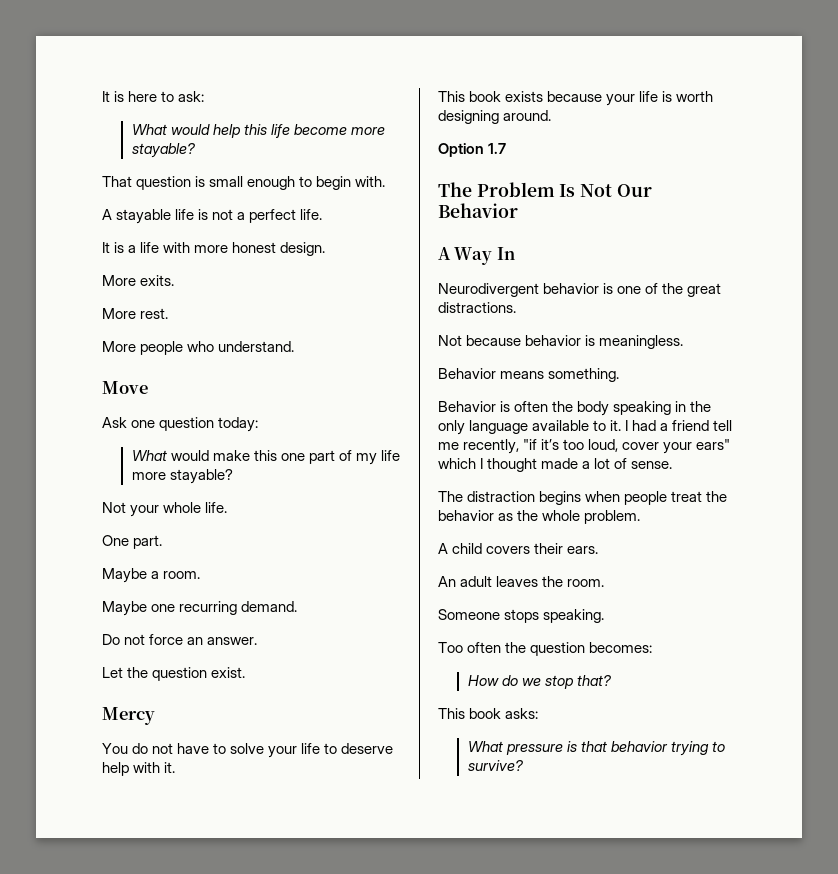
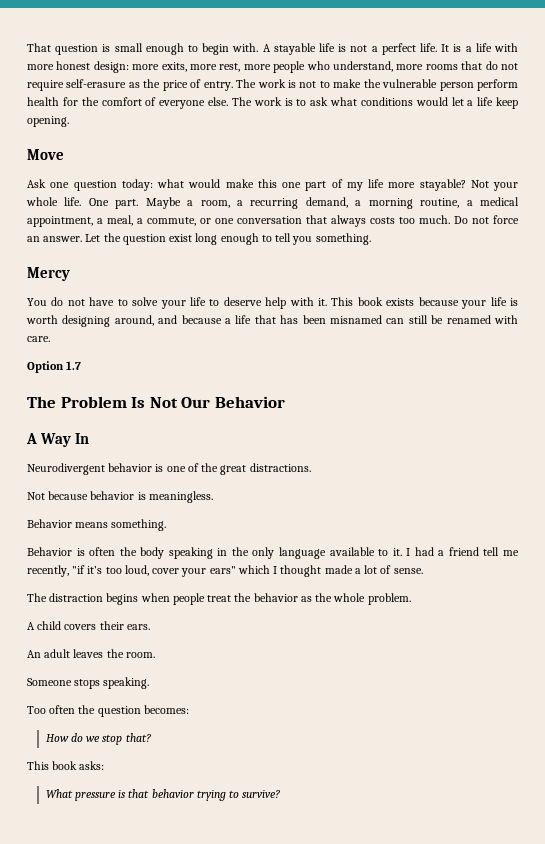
[102,91,205,102] [131,124,385,138] [131,143,196,158] It is here to ask: // What would help this life become more stayable? // -> (27, 47) none
(386, 181) // -> (259, 47) none
(323, 214) // -> (437, 47) none
[280,242,326,256] [102,275,175,286] [102,308,169,319] [102,341,295,355] design. // More exits. // More rest. // More people who understand. -> [93,61,518,73] [27,79,518,91] [27,97,518,109] [27,116,69,127] design: more exits, more rest, more people who understand, more rooms that do not require self-erasure as the price of entry. The work is not to make the vulnerable person perform health for the comfort of everyone else. The work is to ask what conditions would let a life keep opening.
[131,450,167,461] // What -> [157,179,184,188] what
(233, 476) // -> (466, 185) none
(228, 507) // -> (82, 201) none
(163, 542) // -> (139, 204) none
[163,571,201,579] [102,601,298,616] room. // Maybe one recurring demand. // -> [200,197,519,209] [27,215,450,227] room, a recurring demand, a morning routine, a medical appointment, a meal, a commute, or one conversation that always costs too much.
(258, 641) // -> (83, 239) none
[211,667,246,678] exist. -> [169,233,371,245] exist long enough to tell you something.
(176, 767) // -> (328, 302) none
[503,110,552,121] around. -> [114,315,518,326] [27,336,50,342] around, and because a life that has been misnamed can still be renamed with care.

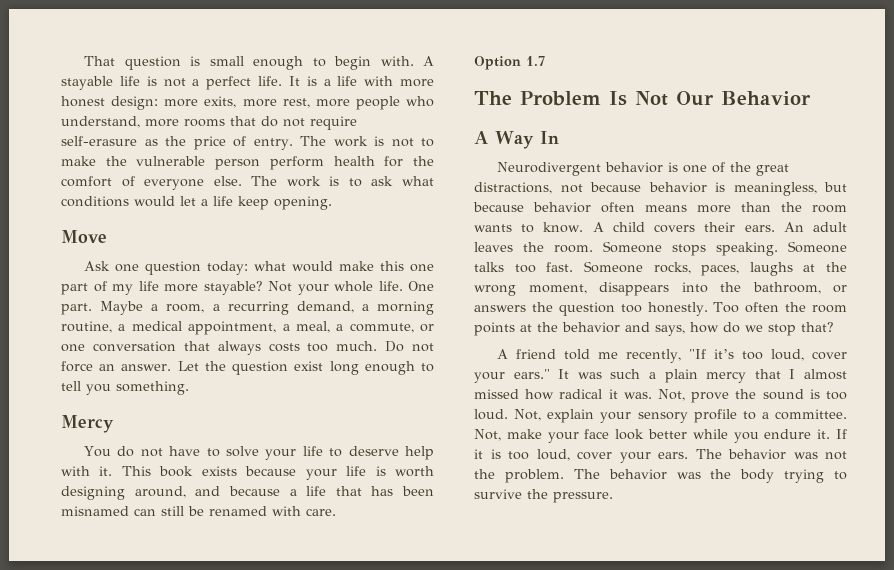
[249,463,311,472] [27,492,45,500] distractions. // Not -> [474,182,583,194] distractions, not
[148,491,213,503] [27,519,167,531] [27,547,500,559] meaningless. // Behavior means something. // Behavior is often the body speaking in the only language available to it. I had a friend tell -> [733,182,847,196] [473,202,847,213] [474,222,847,233] [474,241,847,256] [474,261,847,276] [474,282,847,296] [474,302,847,316] [474,322,834,336] [497,349,591,360] meaningless, but because behavior often means more than the room wants to know. A child covers their ears. An adult leaves the room. Someone stops speaking. Someone talks too fast. Someone rocks, paces, laughs at the wrong moment, disappears into the bathroom, or answers the question too honestly. Too often the room points at the behavior and says, how do we stop that? // A friend told
[72,565,86,574] "if -> [689,349,707,359] "If
[209,565,423,577] [27,593,411,605] [27,621,150,630] [27,649,155,658] [27,677,150,689] [27,705,189,717] [45,733,151,745] [27,761,105,770] [45,789,281,801] ears" which I thought made a lot of sense. // The distraction begins when people treat the behavior as the whole problem. // A child covers their ears. // An adult leaves the room. // Someone stops speaking. // Too often the question becomes: // How do we stop that? // This book asks: // What pressure is that behavior trying to survive? -> [513,369,847,383] [474,389,847,403] [474,409,847,423] [474,429,847,443] [474,449,847,463] [474,469,847,483] [474,489,613,503] ears." It was such a plain mercy that I almost missed how radical it was. Not, prove the sound is too loud. Not, explain your sensory profile to a committee. Not, make your face look better while you endure it. If it is too loud, cover your ears. The behavior was not the problem. The behavior was the body trying to survive the pressure.

